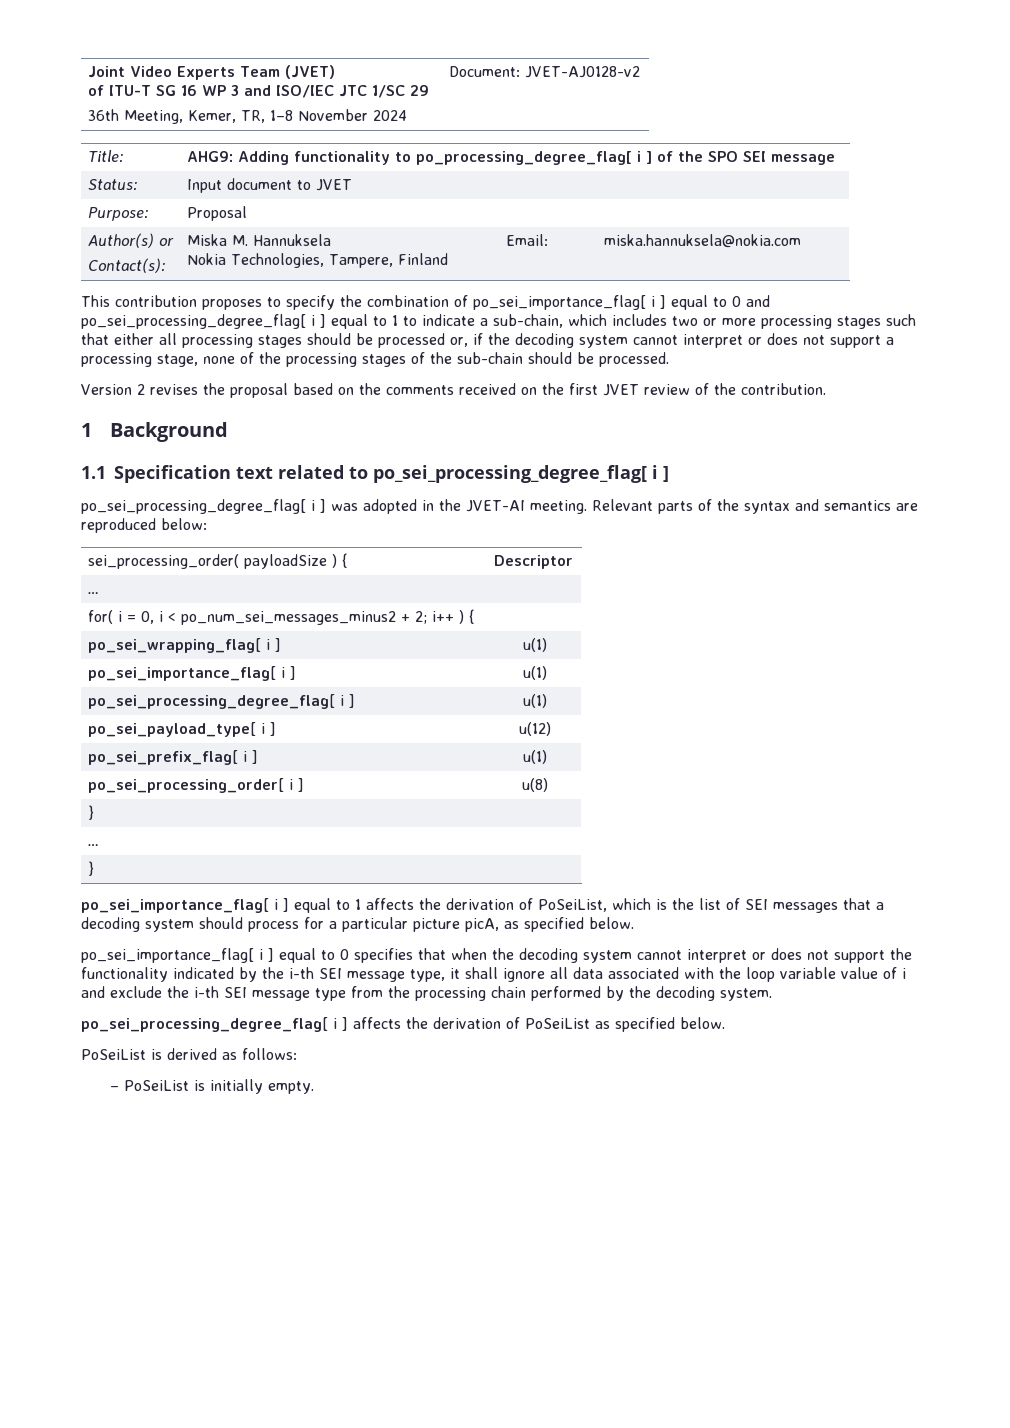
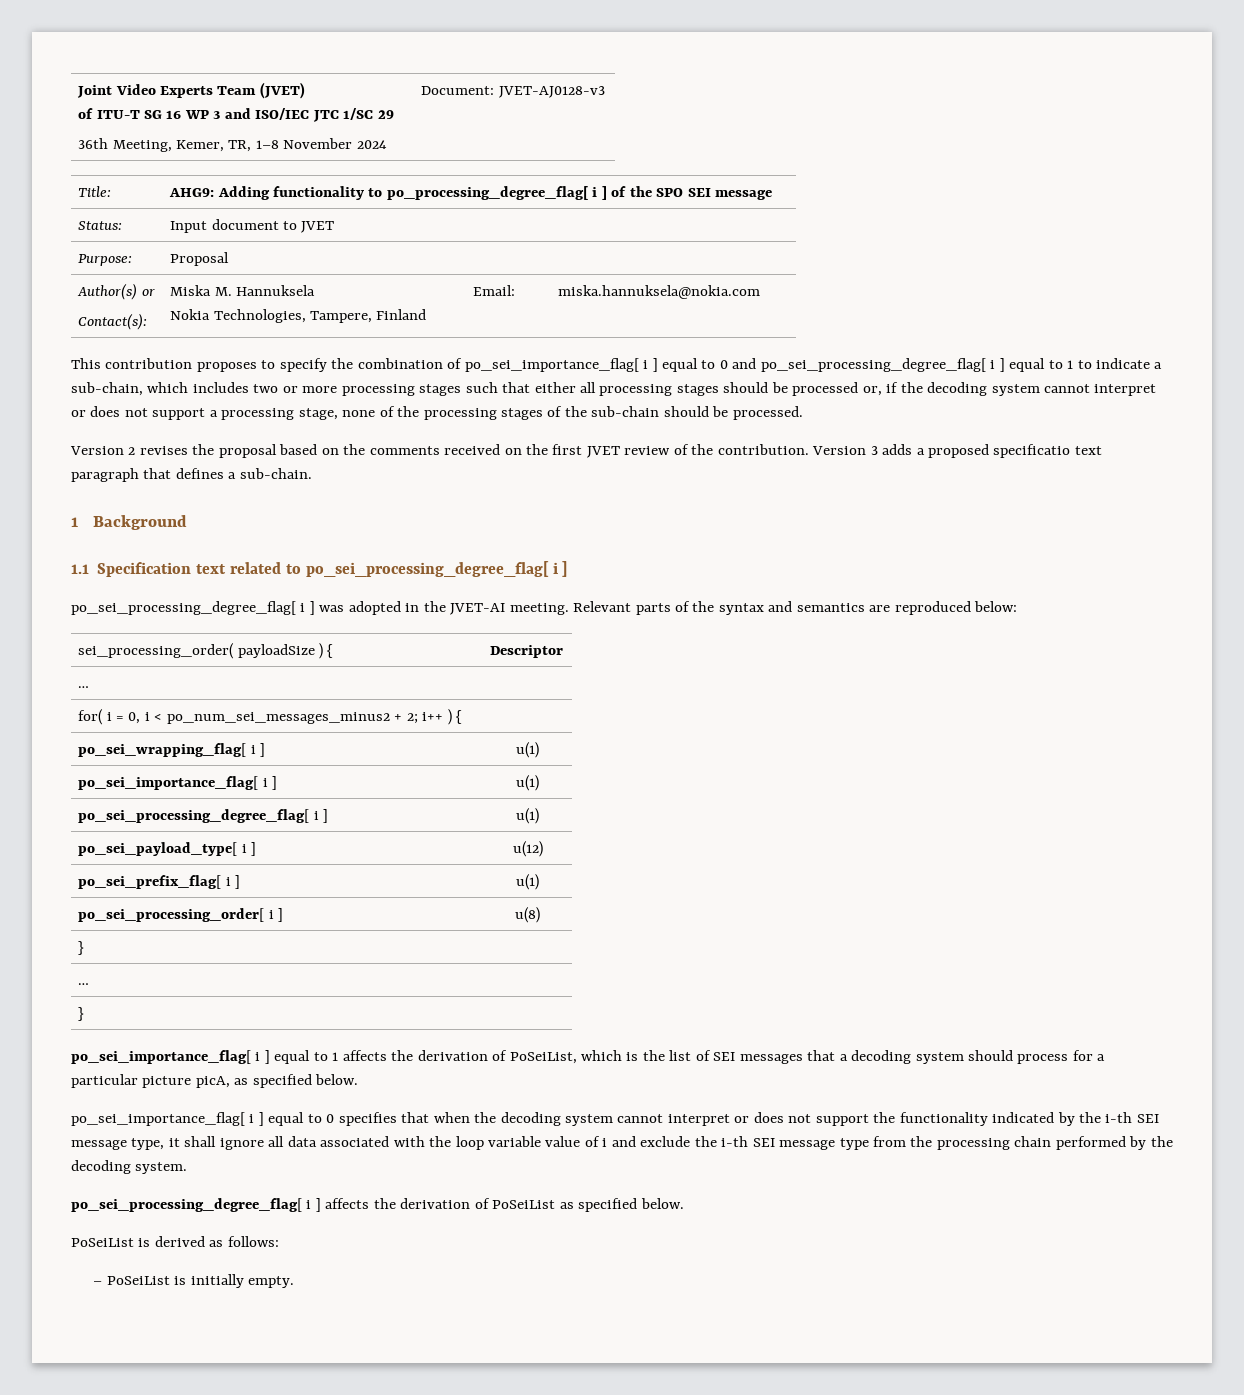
[524,66,640,78] JVET-AJ0128-v2 -> [498,86,605,98] JVET-AJ0128-v3
(826, 389) none -> [812,444,1102,458] [71,468,312,482] Version 3 adds a proposed specificatio text paragraph that defines a sub-chain.

